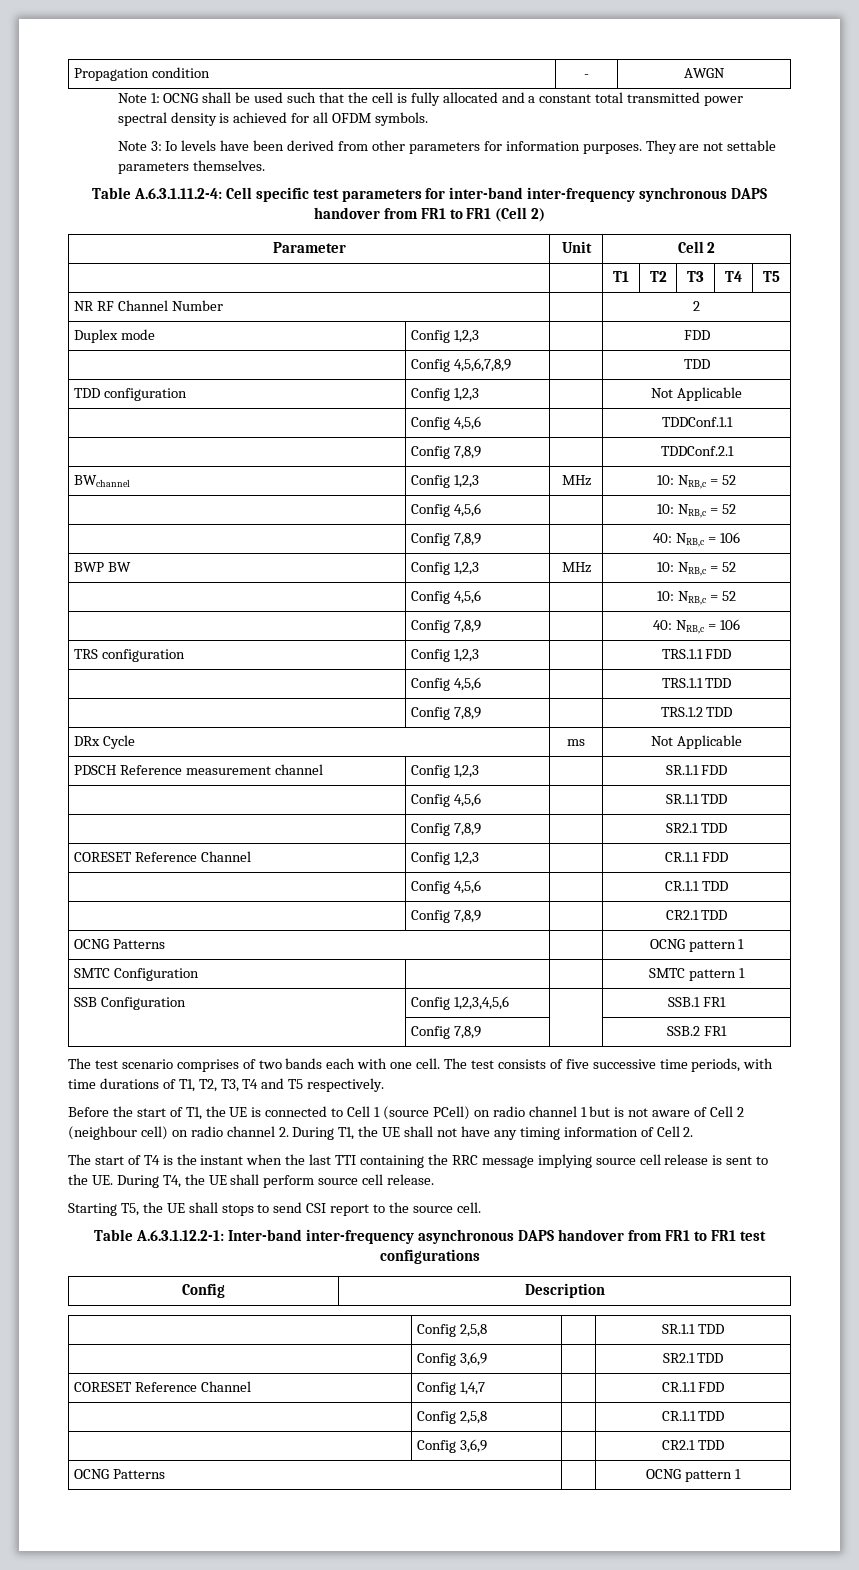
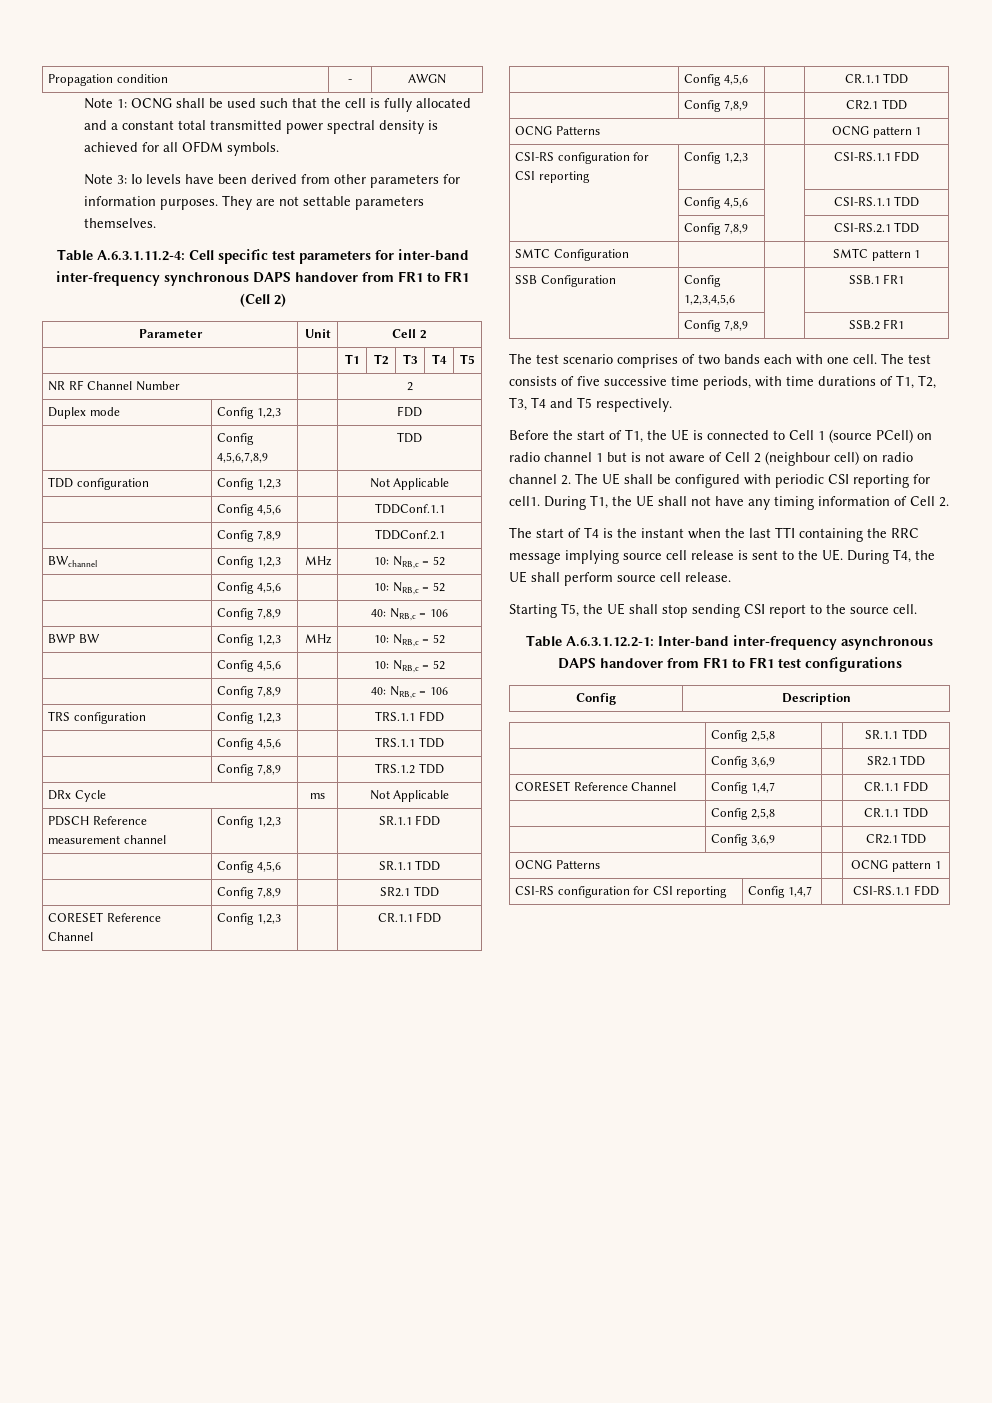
(745, 944) none -> [515,152,650,164] [515,171,590,183] [684,152,748,164] [833,151,920,162] [684,197,748,209] [833,196,920,207] [684,223,748,235] [833,222,920,233] // CSI-RS configuration for CSI reporting | Config 1,2,3 | | CSI-RS.1.1 FDD // | Config 4,5,6 | | CSI-RS.1.1 TDD // | Config 7,8,9 | | CSI-RS.2.1 TDD
(289, 1132) none -> [575,473,930,488] [509,496,540,506] The UE shall be configured with periodic CSI reporting for cell1.
[221,1202,303,1216] stops to send -> [662,604,740,618] stop sending
(741, 1474) none -> [515,886,728,898] [748,886,812,898] [853,885,939,896] // CSI-RS configuration for CSI reporting | Config 1,4,7 | | CSI-RS.1.1 FDD

